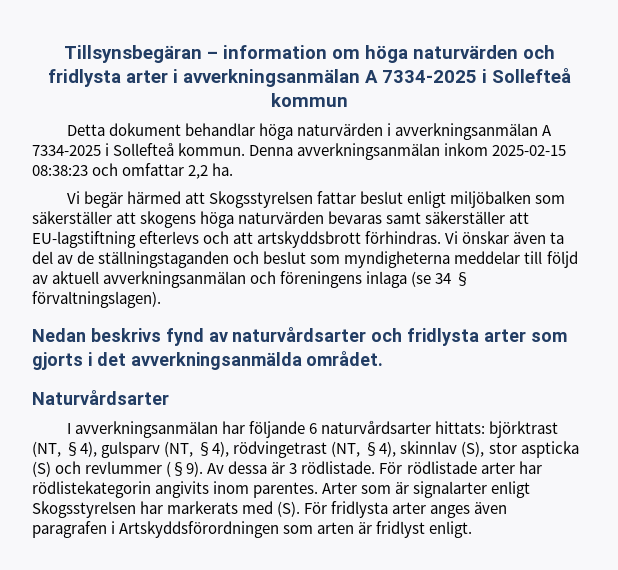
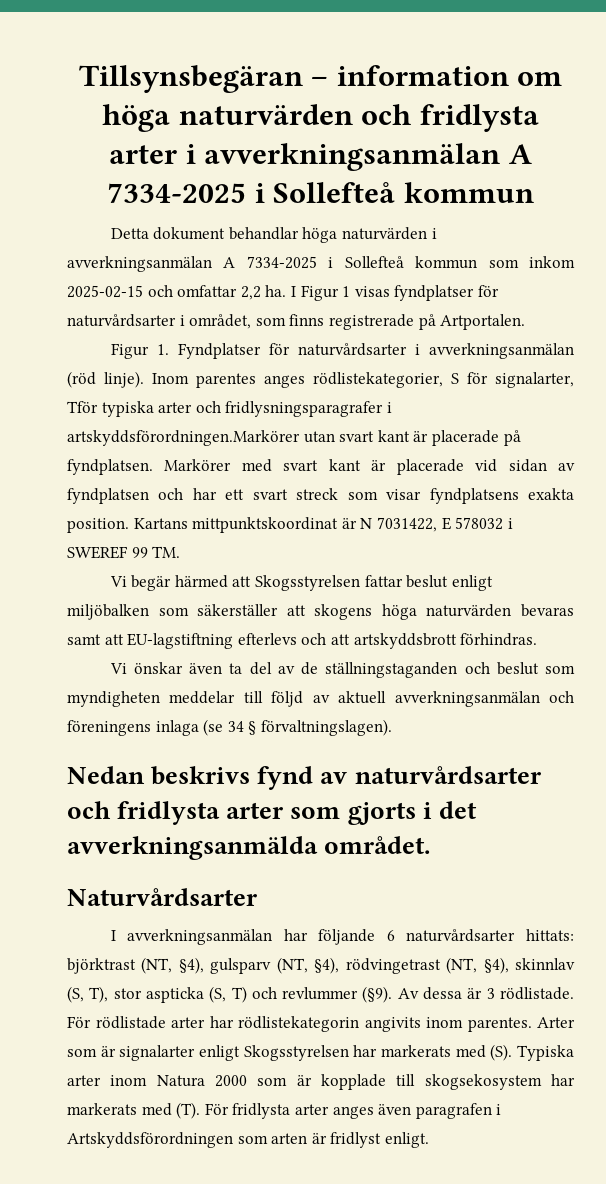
[178,143,441,160] kommun. Denna avverkningsanmälan -> [415,256,519,269] kommun som
[32,165,88,176] 08:38:23 -> (143, 291) none
(234, 169) none -> [290,285,499,301] [67,314,526,330] [110,343,574,359] [67,371,574,388] [67,401,392,417] [67,430,521,446] [67,459,576,475] [67,488,574,504] [67,517,513,533] [67,546,181,559] I Figur 1 visas fyndplatser för naturvårdsarter i området, som finns registrerade på Artportalen. // Figur 1. Fyndplatser för naturvårdsarter i avverkningsanmälan (röd linje). Inom parentes anges rödlistekategorier, S för signalarter, Tför typiska arter och fridlysningsparagrafer i artskyddsförordningen.Markörer utan svart kant är placerade på fyndplatsen. Markörer med svart kant är placerade vid sidan av fyndplatsen och har ett svart streck som visar fyndplatsens exakta position. Kartans mittpunktskoordinat är N 7031422, E 578032 i SWEREF 99 TM.
[425,211,506,224] säkerställer -> (101, 639) none
(442, 237) none -> (538, 639) //
[344,251,451,268] myndigheterna -> [67,691,160,707] myndigheten
[461,441,579,458] [32,461,51,477] (S), stor aspticka (S) -> [67,986,247,1003] (S, T), stor aspticka (S, T)
(301, 509) none -> [517,1045,574,1061] [67,1074,575,1090] [67,1102,201,1119] Typiska arter inom Natura 2000 som är kopplade till skogsekosystem har markerats med (T).

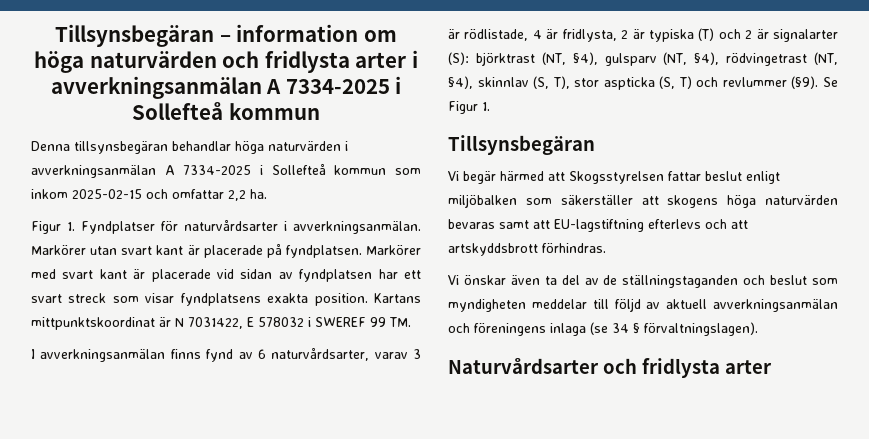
[110,227,226,240] Detta dokument -> [31,141,168,154] Denna tillsynsbegäran
[290,285,499,301] [67,314,526,330] I Figur 1 visas fyndplatser för naturvårdsarter i området, som finns registrerade på Artportalen. -> (267, 194) none
[428,343,574,359] [67,371,574,388] [67,401,392,417] [67,430,300,446] avverkningsanmälan (röd linje). Inom parentes anges rödlistekategorier, S för signalarter, Tför typiska arter och fridlysningsparagrafer i artskyddsförordningen.Markörer -> [293,221,421,234] [31,244,86,255] avverkningsanmälan. Markörer
[158,488,184,500] och -> (373, 275) none
(181, 552) none -> [31,347,421,362] [448,28,838,42] [448,52,838,66] [448,76,838,90] [448,101,490,114] [448,135,595,155] // I avverkningsanmälan finns fynd av 6 naturvårdsarter, varav 3 är rödlistade, 4 är fridlysta, 2 är typiska (T) och 2 är signalarter (S): björktrast (NT, §4), gulsparv (NT, §4), rödvingetrast (NT, §4), skinnlav (S, T), stor aspticka (S, T) och revlummer (§9). Se Figur 1. // Tillsynsbegäran
[67,766,542,790] [67,801,477,825] [67,836,431,860] [67,888,258,906] [110,929,574,945] [67,957,576,974] [67,986,575,1003] [67,1016,575,1032] [67,1044,574,1061] [67,1074,575,1090] [67,1102,502,1119] [67,1132,429,1148] Nedan beskrivs fynd av naturvårdsarter och fridlysta arter som gjorts i det avverkningsanmälda området. // Naturvårdsarter // I avverkningsanmälan har följande 6 naturvårdsarter hittats: björktrast (NT, §4), gulsparv (NT, §4), rödvingetrast (NT, §4), skinnlav (S, T), stor aspticka (S, T) och revlummer (§9). Av dessa är 3 rödlistade. För rödlistade arter har rödlistekategorin angivits inom parentes. Arter som är signalarter enligt Skogsstyrelsen har markerats med (S). Typiska arter inom Natura 2000 som är kopplade till skogsekosystem har markerats med (T). För fridlysta arter anges även paragrafen i Artskyddsförordningen som arten är fridlyst enligt. -> [448,357,772,378] Naturvårdsarter och fridlysta arter

